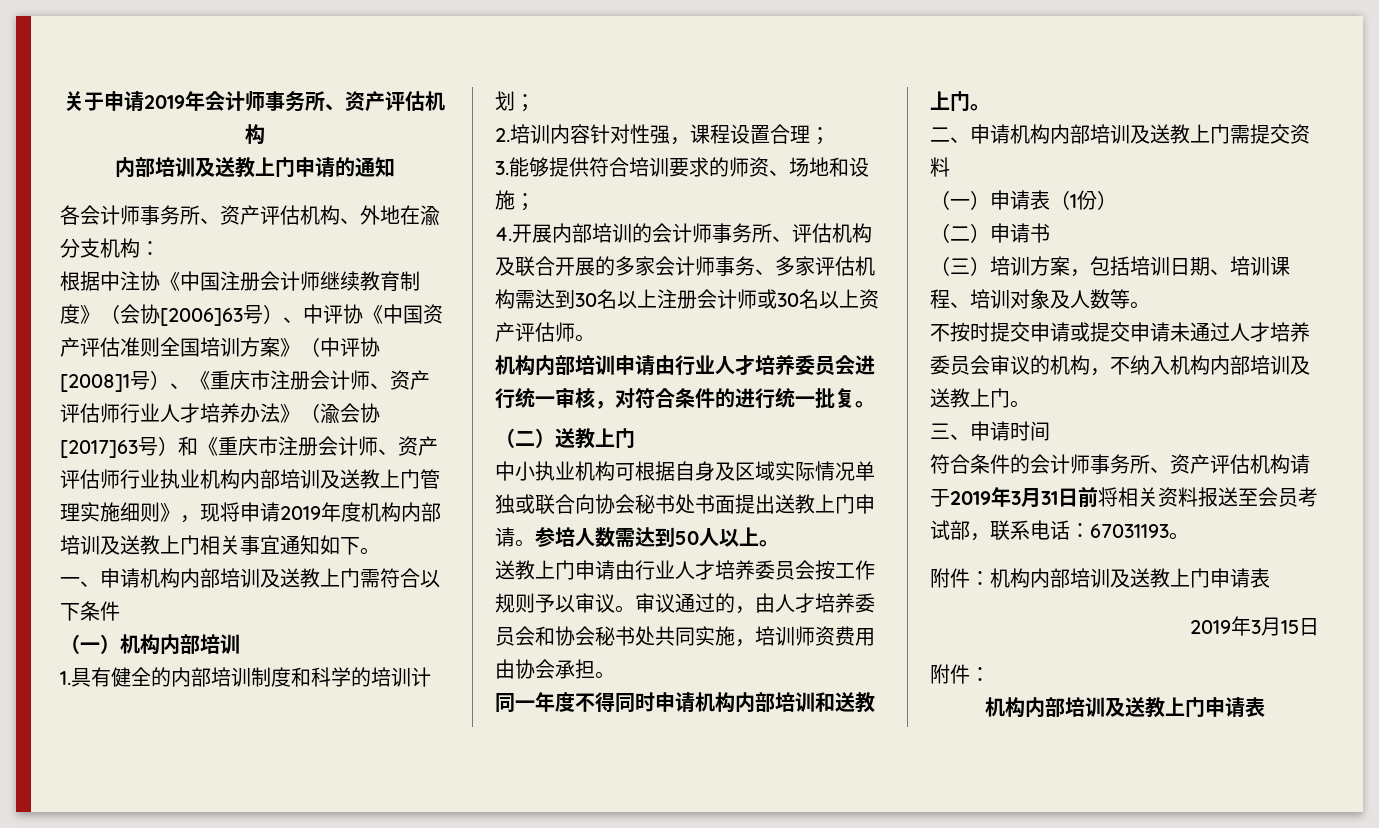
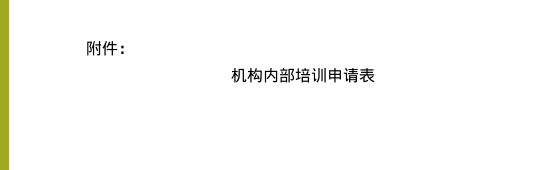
[64,91,445,112] [244,124,265,145] [114,157,395,178] [60,205,440,226] [60,238,160,258] [60,271,420,291] [60,304,443,326] [60,337,380,357] [60,370,430,392] [60,403,380,424] [60,436,438,458] [60,469,440,489] [60,502,441,523] [60,535,380,555] [60,568,440,588] [60,601,120,621] [60,634,240,655] [60,667,431,687] [495,91,535,112] [495,124,830,145] [495,157,869,177] [495,190,535,211] [495,223,872,243] [495,256,875,277] [495,289,879,309] [495,322,595,342] [495,355,875,376] [495,387,875,409] [495,428,635,449] [495,461,875,481] [495,494,875,515] [495,527,779,547] [495,560,875,580] [495,593,875,614] [495,626,875,647] [495,659,615,679] [495,692,875,713] [930,91,990,111] [930,124,1310,144] [930,157,950,177] [930,190,1117,210] [930,223,1050,243] [930,256,1290,277] [930,289,1150,309] [930,322,1310,342] [930,355,1310,376] [930,388,1030,408] [930,421,1050,441] [930,454,1310,474] [930,487,1318,508] [930,520,1189,541] [930,568,1270,588] [1190,616,1319,636] 关于申请2019年会计师事务所、资产评估机构 // 内部培训及送教上门申请的通知 // 各会计师事务所、资产评估机构、外地在渝分支机构： // 根据中注协《中国注册会计师继续教育制度》（会协[2006]63号）、中评协《中国资产评估准则全国培训方案》（中评协[2008]1号）、《重庆市注册会计师、资产评估师行业人才培养办法》（渝会协[2017]63号）和《重庆市注册会计师、资产评估师行业执业机构内部培训及送教上门管理实施细则》，现将申请2019年度机构内部培训及送教上门相关事宜通知如下。 // 一、申请机构内部培训及送教上门需符合以下条件 // （一）机构内部培训 // 1.具有健全的内部培训制度和科学的培训计划； // 2.培训内容针对性强，课程设置合理； // 3.能够提供符合培训要求的师资、场地和设施； // 4.开展内部培训的会计师事务所、评估机构及联合开展的多家会计师事务、多家评估机构需达到30名以上注册会计师或30名以上资产评估师。 // 机构内部培训申请由行业人才培养委员会进行统一审核，对符合条件的进行统一批复。 // （二）送教上门 // 中小执业机构可根据自身及区域实际情况单独或联合向协会秘书处书面提出送教上门申请。参培人数需达到50人以上。 // 送教上门申请由行业人才培养委员会按工作规则予以审议。审议通过的，由人才培养委员会和协会秘书处共同实施，培训师资费用由协会承担。 // 同一年度不得同时申请机构内部培训和送教上门。 // 二、申请机构内部培训及送教上门需提交资料 // （一）申请表（1份） // （二）申请书 // （三）培训方案，包括培训日期、培训课程、培训对象及人数等。 // 不按时提交申请或提交申请未通过人才培养委员会审议的机构，不纳入机构内部培训及送教上门。 // 三、申请时间 // 符合条件的会计师事务所、资产评估机构请于2019年3月31日前将相关资料报送至会员考试部，联系电话：67031193。 // 附件：机构内部培训及送教上门申请表 // 2019年3月15日 // -> (86, 48) none
[1104,697,1205,718] 及送教上门 -> (327, 75) none

